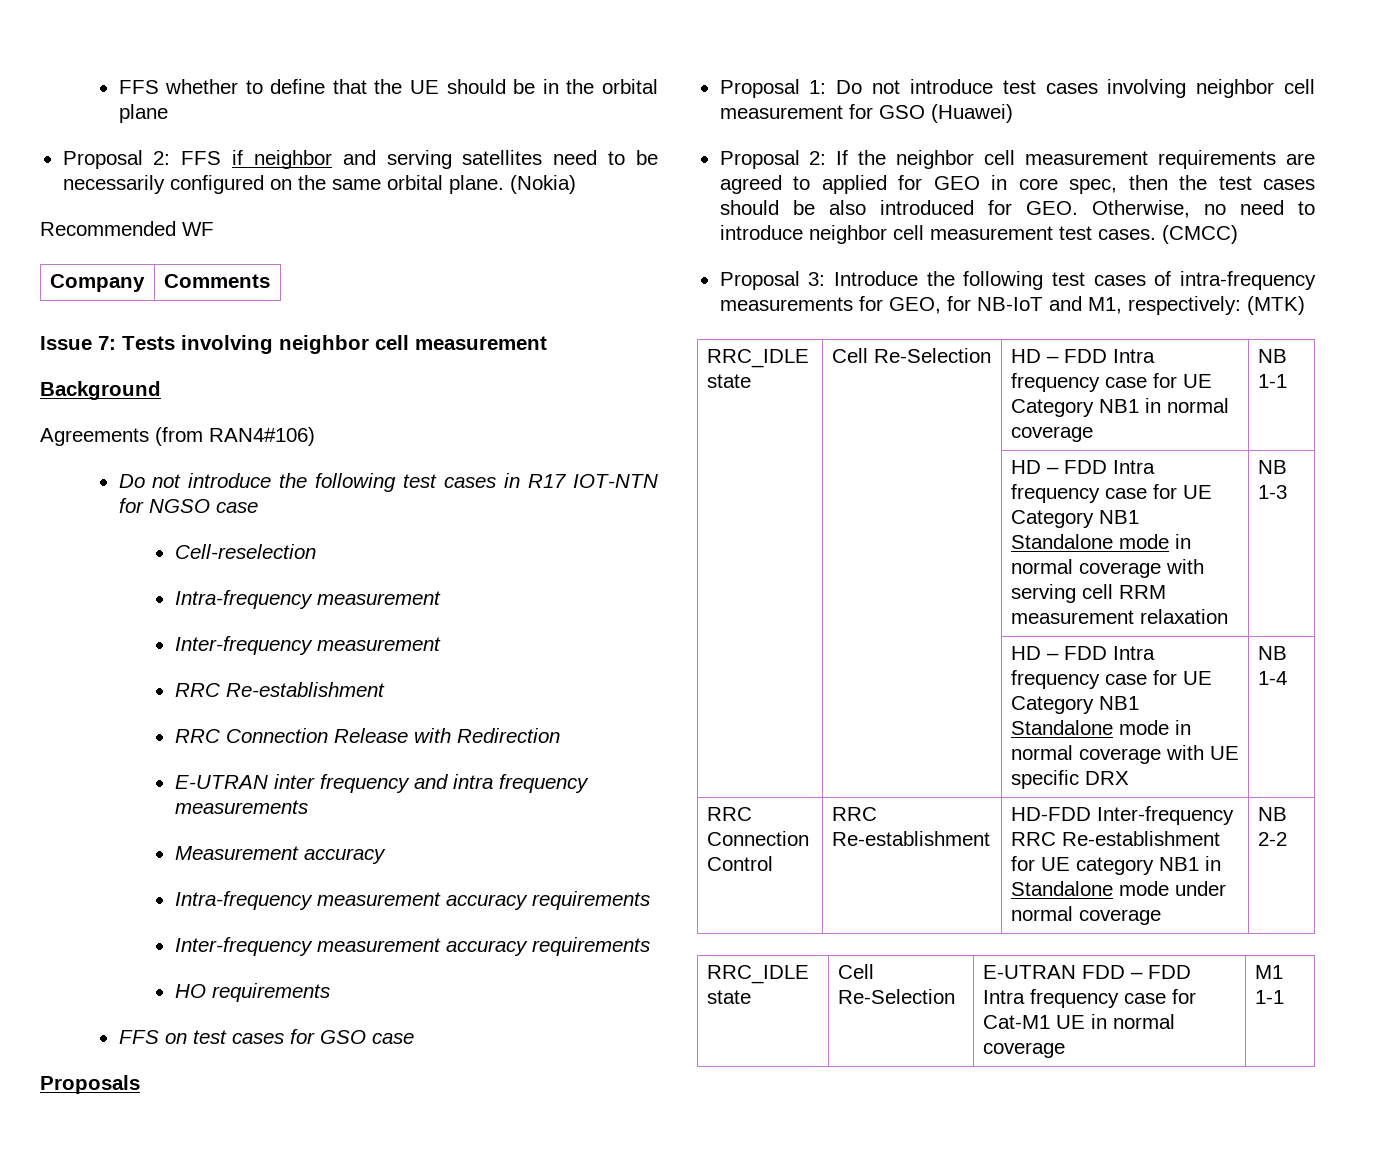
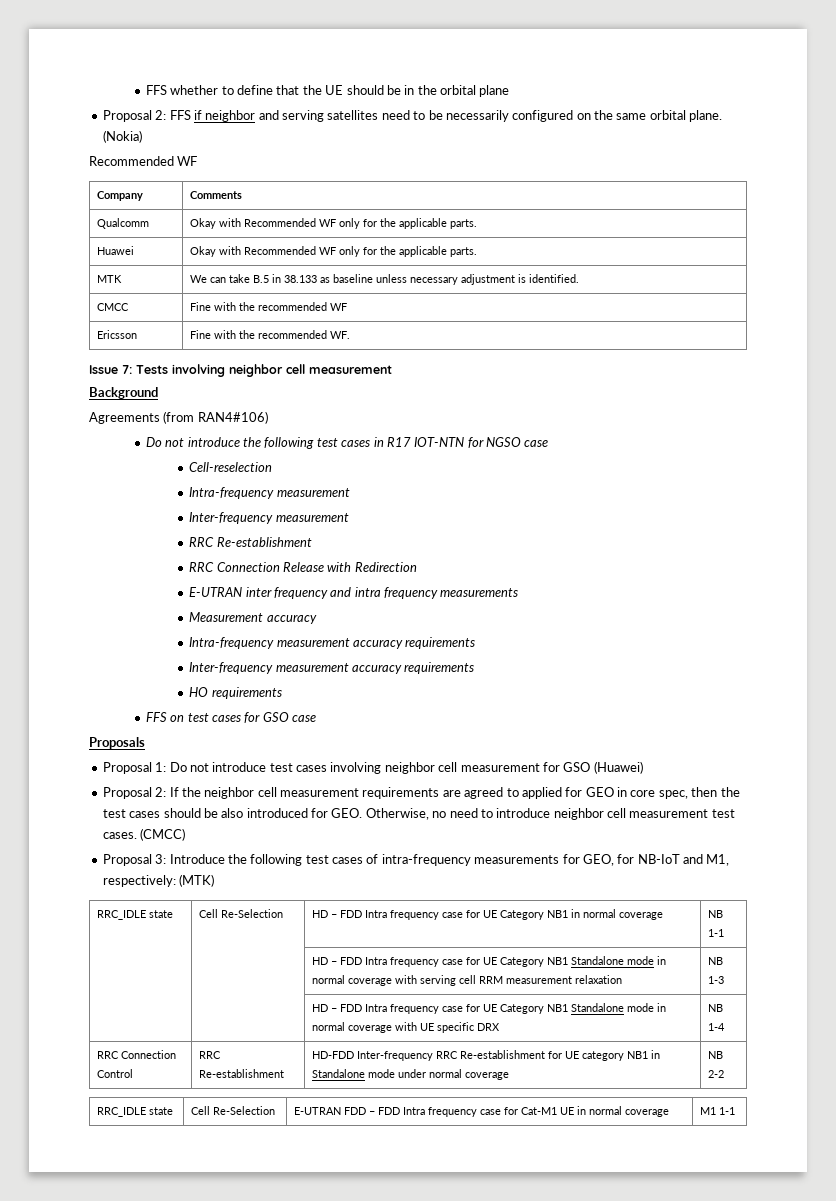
(270, 281) none -> [96,218,149,229] [189,218,477,229] [96,246,134,255] [189,246,477,257] [96,275,122,283] [189,274,579,285] [96,303,129,311] [189,302,347,311] [96,330,137,339] [189,330,350,339] // Qualcomm | Okay with Recommended WF only for the applicable parts. // Huawei | Okay with Recommended WF only for the applicable parts. // MTK | We can take B.5 in 38.133 as baseline unless necessary adjustment is identified. // CMCC | Fine with the recommended WF // Ericsson | Fine with the recommended WF.

